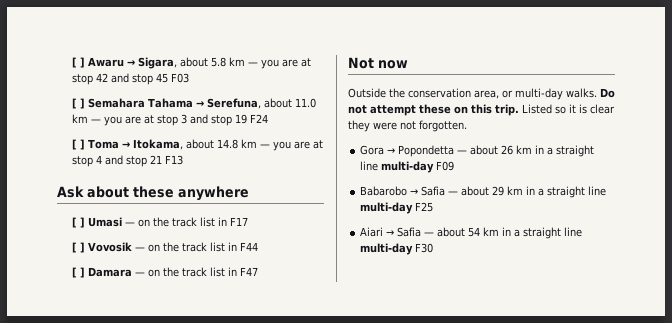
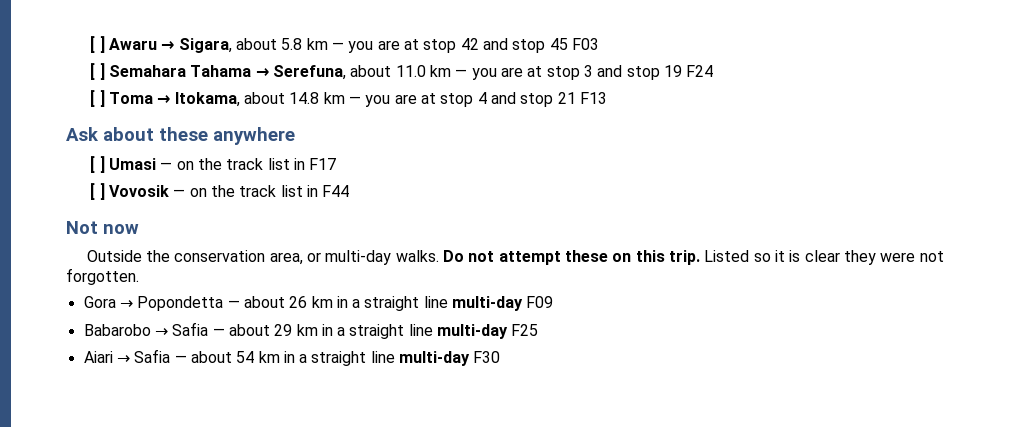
[72,267,259,278] // [ ] Damara — on the track list in F47 -> (350, 191) none

